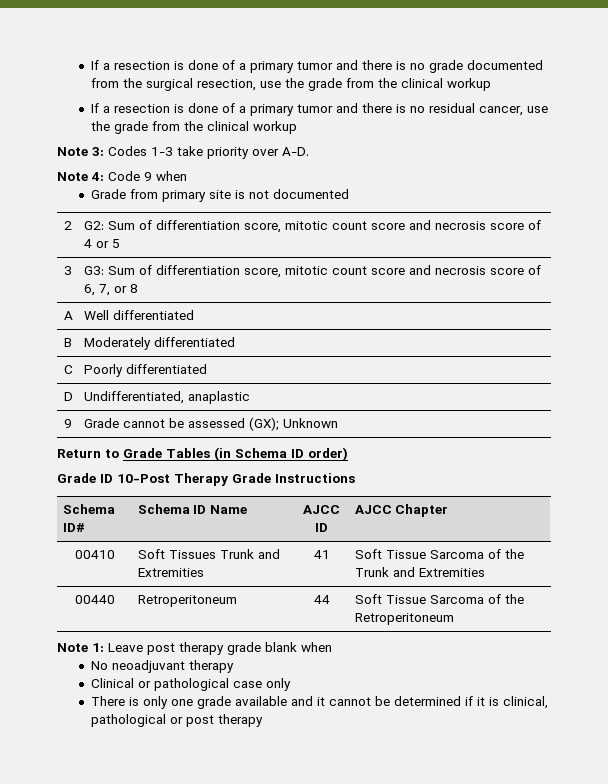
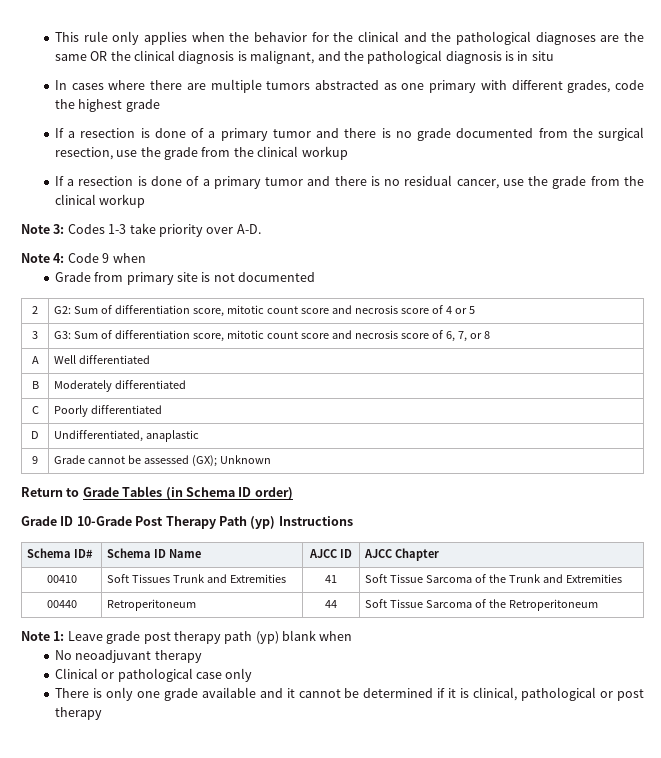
(91, 65) none -> [54,31,644,45] [54,50,554,64] [54,79,645,93] [54,99,160,112] This rule only applies when the behavior for the clinical and the pathological diagnoses are the same OR the clinical diagnosis is malignant, and the pathological diagnosis is in situ // In cases where there are multiple tumors abstracted as one primary with different grades, code the highest grade //
[117,473,271,486] 10-Post Therapy Grade -> [76,516,276,529] 10-Grade Post Therapy Path (yp)
[147,642,261,655] post therapy grade -> [106,631,279,644] grade post therapy path (yp)

